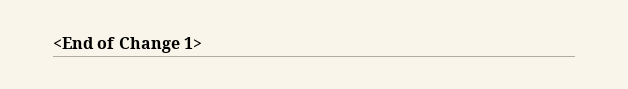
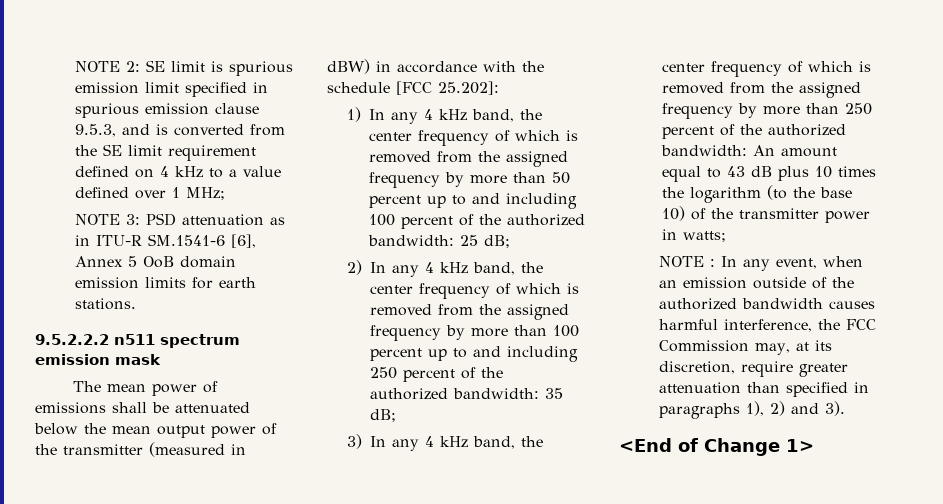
(53, 43) none -> [74,60,293,76] [74,82,268,97] [74,103,259,118] [74,124,285,137] [74,144,256,161] [74,166,281,178] [74,187,225,200] [74,213,285,226] [74,234,256,248] [74,256,236,268] [74,277,256,289] [74,298,136,310] [35,334,240,348] [35,354,161,365] [73,381,219,396] [35,402,250,414] [34,423,277,438] [35,442,246,457] [327,59,544,74] [327,81,499,95] [346,107,542,124] [368,130,578,146] [368,151,568,167] [368,172,570,188] [368,193,577,209] [368,214,585,229] [367,235,510,248] [346,260,543,277] [369,283,579,299] [369,304,569,320] [369,325,579,341] [369,346,578,362] [369,367,503,382] [369,388,563,400] [369,409,396,422] [346,434,543,451] [661,61,871,77] [661,82,861,98] [661,103,872,119] [661,124,846,139] [660,145,837,157] [661,166,876,182] [661,185,852,203] [661,206,870,223] [661,229,726,242] [658,256,863,271] [658,277,854,289] [658,298,875,310] [658,319,876,332] [658,340,832,355] [658,361,848,377] [658,382,869,397] [658,401,845,419] NOTE 2: SE limit is spurious emission limit specified in spurious emission clause 9.5.3, and is converted from the SE limit requirement defined on 4 kHz to a value defined over 1 MHz; // NOTE 3: PSD attenuation as in ITU-R SM.1541-6 [6], Annex 5 OoB domain emission limits for earth stations. // 9.5.2.2.2 n511 spectrum emission mask // The mean power of emissions shall be attenuated below the mean output power of the transmitter (measured in dBW) in accordance with the schedule [FCC 25.202]: // 1) In any 4 kHz band, the center frequency of which is removed from the assigned frequency by more than 50 percent up to and including 100 percent of the authorized bandwidth: 25 dB; // 2) In any 4 kHz band, the center frequency of which is removed from the assigned frequency by more than 100 percent up to and including 250 percent of the authorized bandwidth: 35 dB; // 3) In any 4 kHz band, the center frequency of which is removed from the assigned frequency by more than 250 percent of the authorized bandwidth: An amount equal to 43 dB plus 10 times the logarithm (to the base 10) of the transmitter power in watts; // NOTE : In any event, when an emission outside of the authorized bandwidth causes harmful interference, the FCC Commission may, at its discretion, require greater attenuation than specified in paragraphs 1), 2) and 3). //

